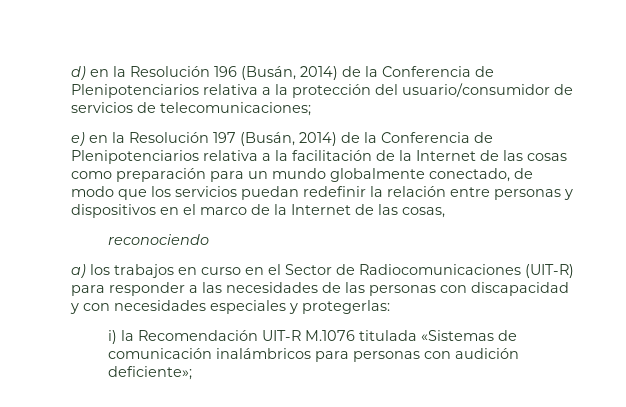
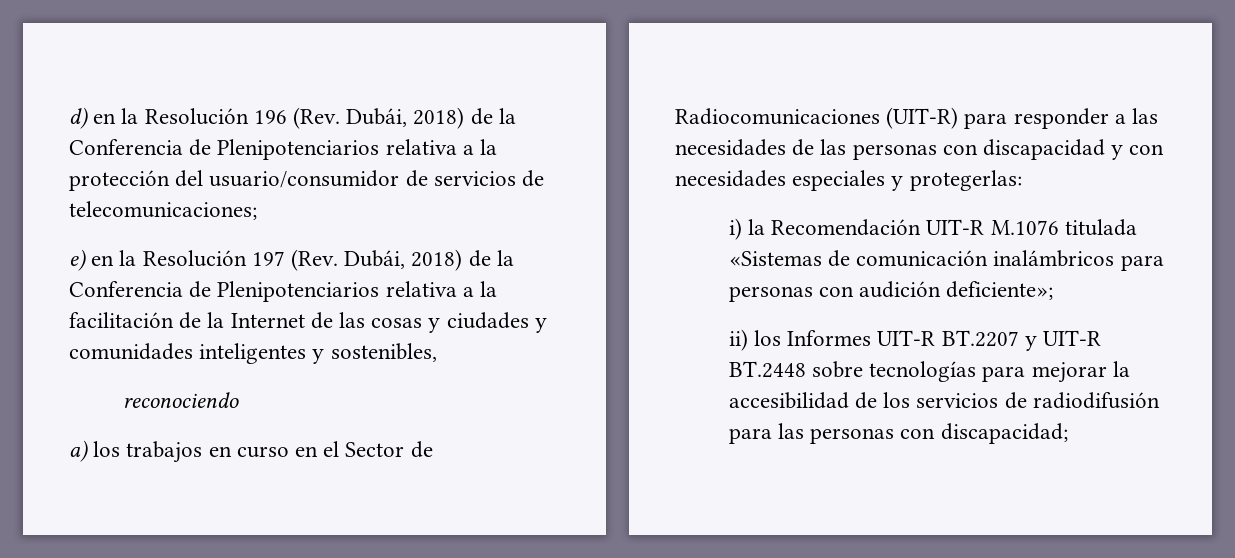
[241,66,338,80] (Busán, 2014) -> [293,107,465,129] (Rev. Dubái, 2018)
[240,132,337,146] (Busán, 2014) -> [291,249,463,271] (Rev. Dubái, 2018)
[71,168,533,182] [71,186,573,200] [71,204,445,218] como preparación para un mundo globalmente conectado, de modo que los servicios puedan redefinir la relación entre personas y dispositivos en el marco de la Internet de las cosas, -> [428,312,547,333] [69,343,437,364] y ciudades y comunidades inteligentes y sostenibles,
(193, 373) none -> [728,329,1102,351] [728,361,1130,383] [728,392,1160,409] [728,423,1068,444] // ii) los Informes UIT-R BT.2207 y UIT-R BT.2448 sobre tecnologías para mejorar la accesibilidad de los servicios de radiodifusión para las personas con discapacidad;

